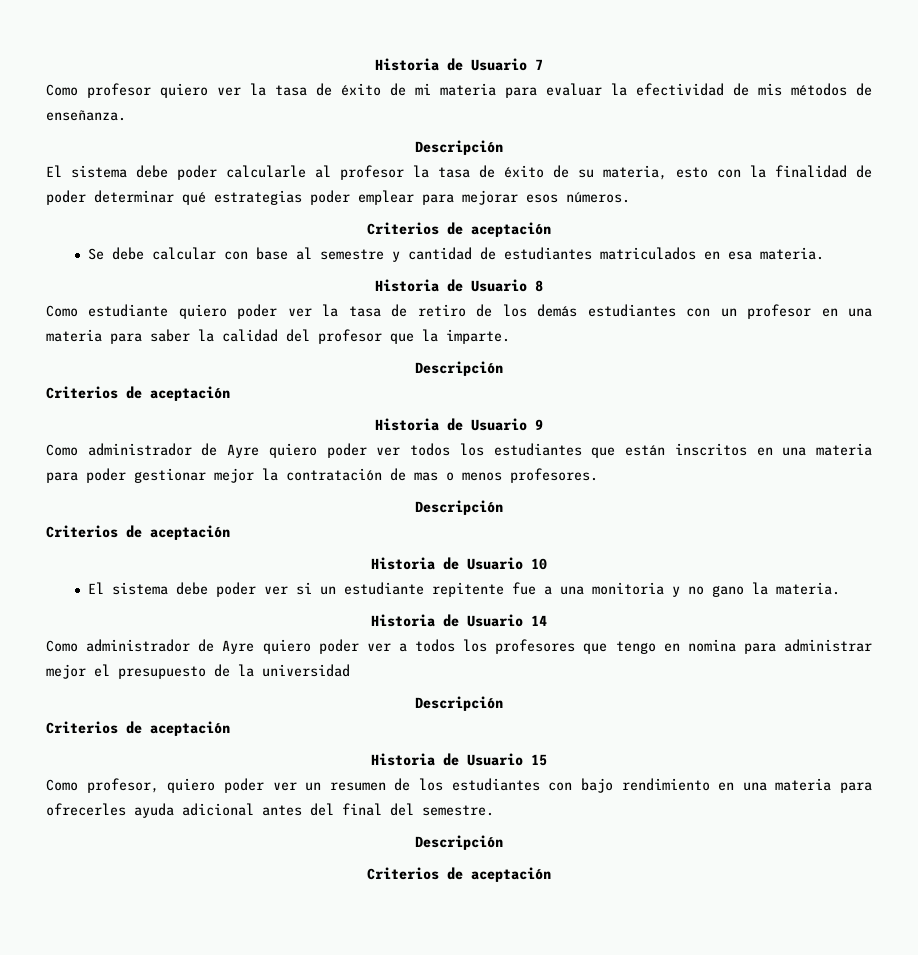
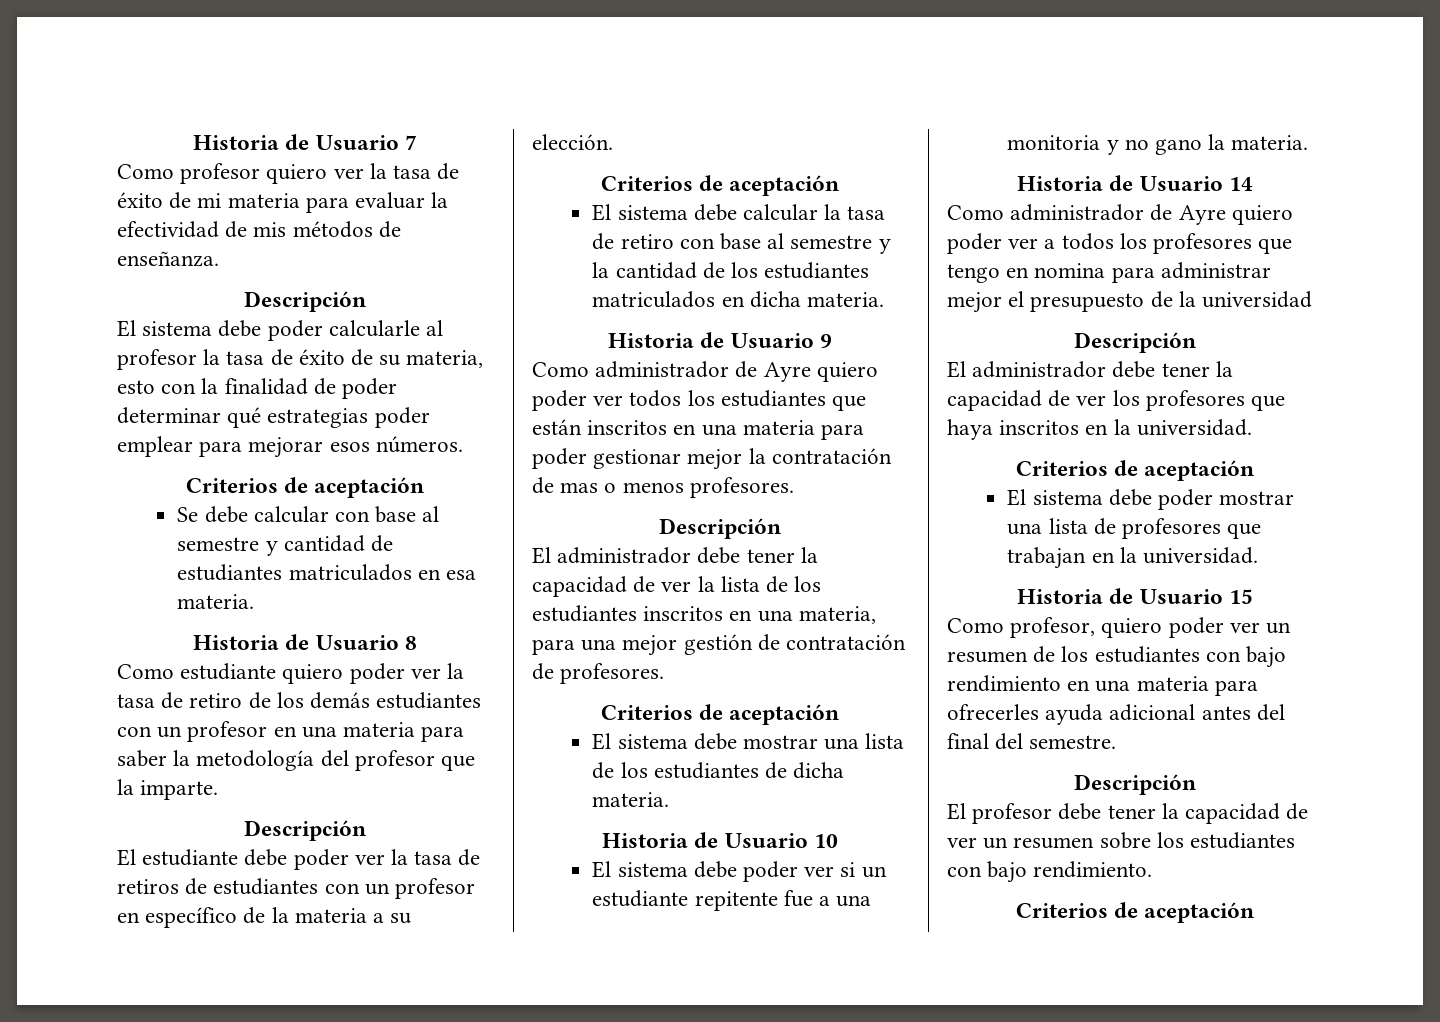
[222,329,278,342] calidad -> [196,750,315,771] metodología
[46,386,230,401] Criterios de aceptación -> [117,849,481,870] [117,878,476,899] [117,907,412,928] [532,134,613,150] [600,175,840,196] [592,204,886,221] [592,233,891,254] [592,262,870,279] [592,291,885,308] El estudiante debe poder ver la tasa de retiros de estudiantes con un profesor en específico de la materia a su elección. // Criterios de aceptación // El sistema debe calcular la tasa de retiro con base al semestre y la cantidad de los estudiantes matriculados en dicha materia.
[46,525,230,540] Criterios de aceptación -> [532,547,818,564] [532,576,822,597] [532,605,876,624] [532,634,907,656] [532,663,665,684] [600,704,840,725] [592,733,905,750] [592,762,845,779] [592,792,670,807] El administrador debe tener la capacidad de ver la lista de los estudiantes inscritos en una materia, para una mejor gestión de contratación de profesores. // Criterios de aceptación // El sistema debe mostrar una lista de los estudiantes de dicha materia.
[46,721,230,736] Criterios de aceptación -> [947,361,1233,378] [947,390,1286,411] [947,419,1252,440] [1015,460,1255,481] [1007,489,1295,510] [1007,518,1262,539] [1007,547,1259,569] El administrador debe tener la capacidad de ver los profesores que haya inscritos en la universidad. // Criterios de aceptación // El sistema debe poder mostrar una lista de profesores que trabajan en la universidad.
(503, 842) none -> [947,803,1309,824] [947,832,1296,849] [947,861,1153,883] // El profesor debe tener la capacidad de ver un resumen sobre los estudiantes con bajo rendimiento.

